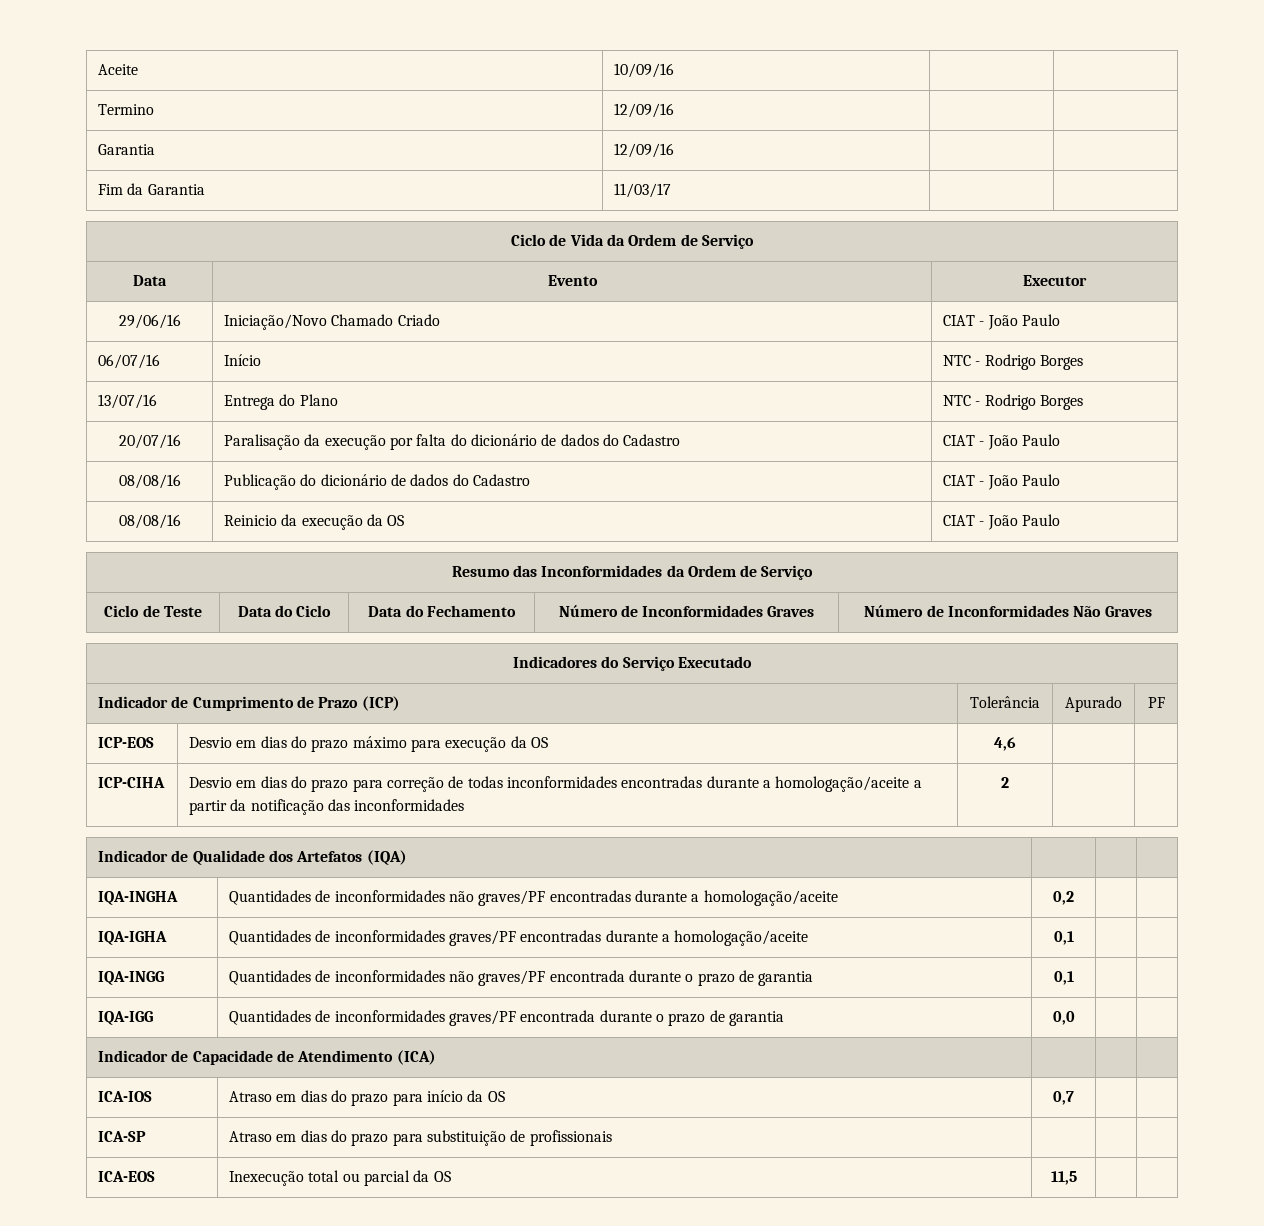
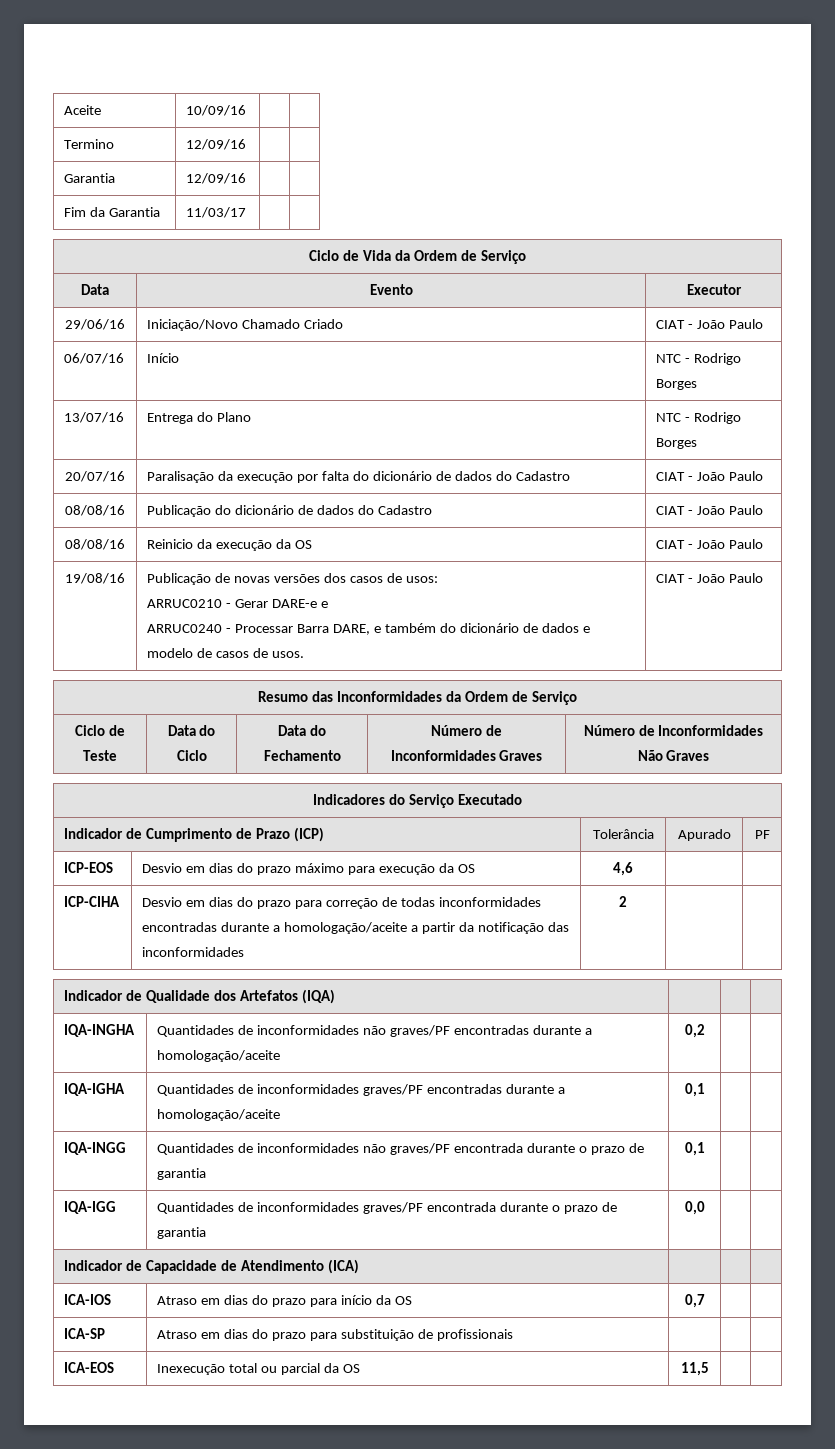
(1061, 520) none -> [65,573,125,584] [147,573,438,585] [147,599,329,608] [147,623,590,635] [147,648,305,658] [656,573,764,583] // 19/08/16 | Publicação de novas versões dos casos de usos: // ARRUC0210 - Gerar DARE-e e // ARRUC0240 - Processar Barra DARE, e também do dicionário de dados e modelo de casos de usos. | CIAT - João Paulo

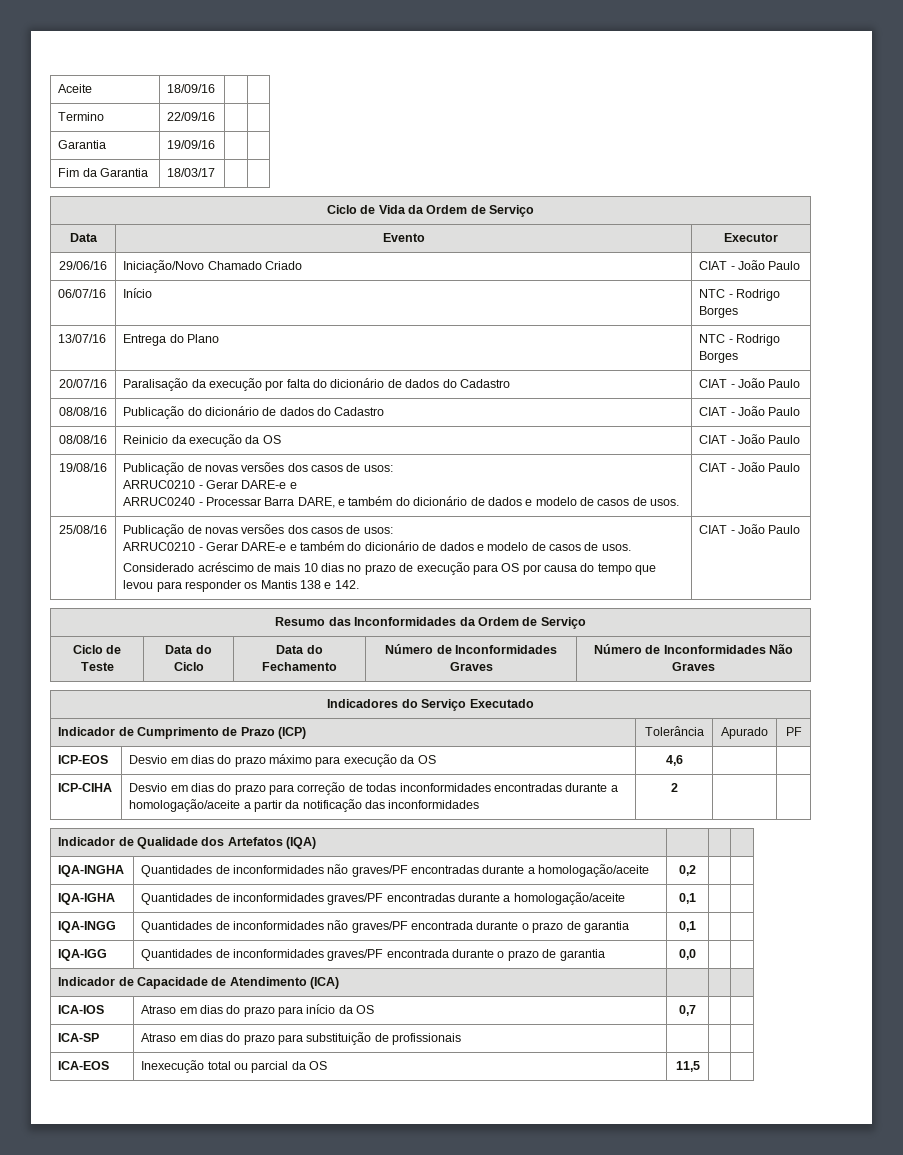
[186,105,247,116] 10/09/16 -> [167,84,216,93] 18/09/16
[186,139,247,150] [64,173,116,183] [186,173,247,184] 12/09/16 | | // Garantia | 12/09/16 -> [167,112,216,121] [58,140,107,149] [167,140,216,149] 22/09/16 | | // Garantia | 19/09/16
[186,207,247,218] 11/03/17 -> [167,168,216,177] 18/03/17
(764, 578) none -> [59,525,107,534] [123,524,393,537] [123,541,631,551] [123,562,657,575] [123,580,359,592] [699,524,801,534] // 25/08/16 | Publicação de novas versões dos casos de usos: // ARRUC0210 - Gerar DARE-e e também do dicionário de dados e modelo de casos de usos. // Considerado acréscimo de mais 10 dias no prazo de execução para OS por causa do tempo que levou para responder os Mantis 138 e 142. | CIAT - João Paulo

